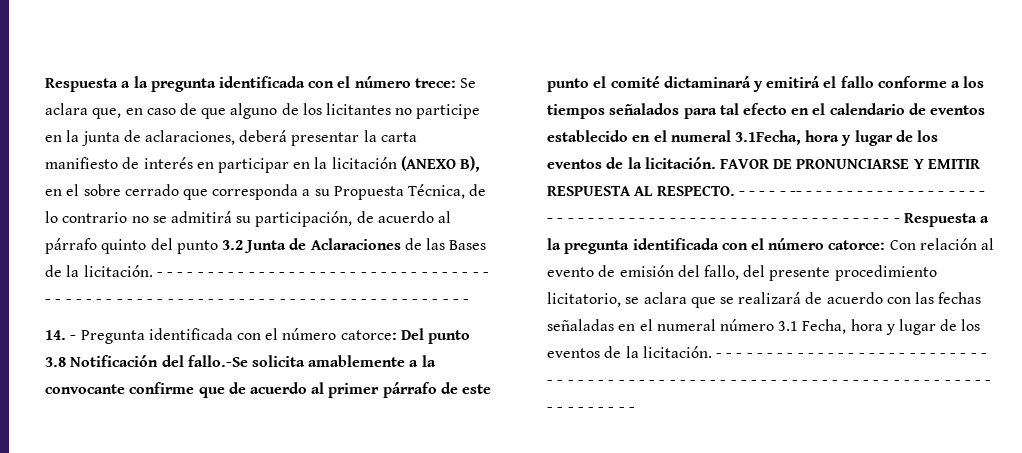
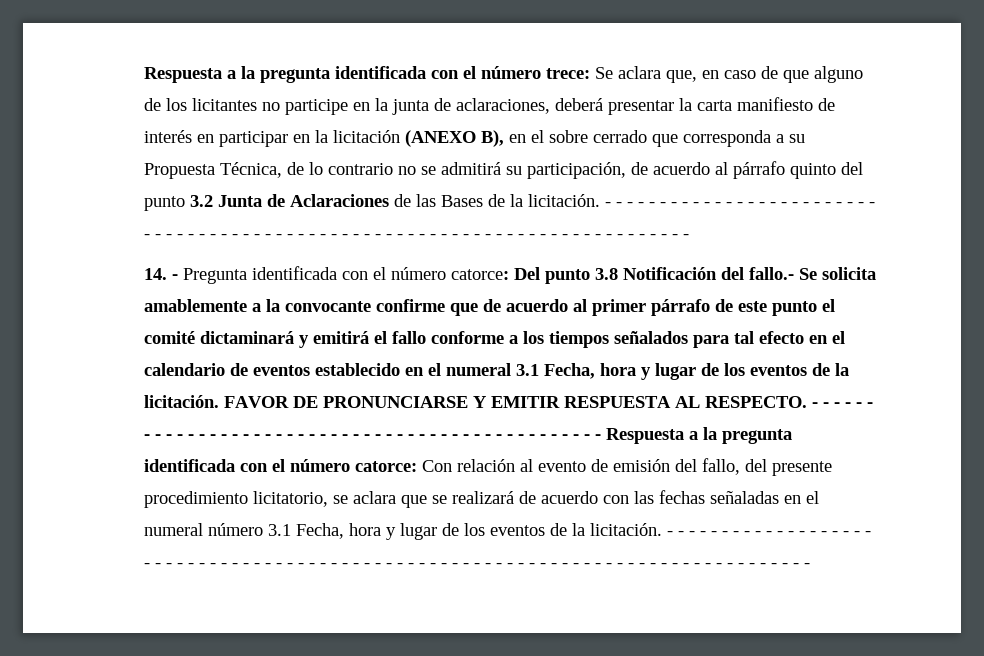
[187,355,248,367] fallo.-Se -> [749,267,818,280] fallo.- Se
[735,130,802,145] 3.1Fecha, -> [516,363,596,379] 3.1 Fecha,
[789,191,904,196] -- - - - - - - - - - - -> (863, 405) none

